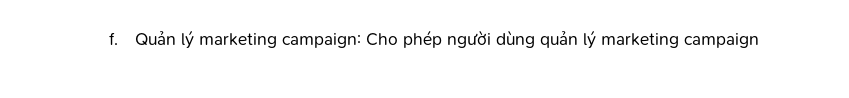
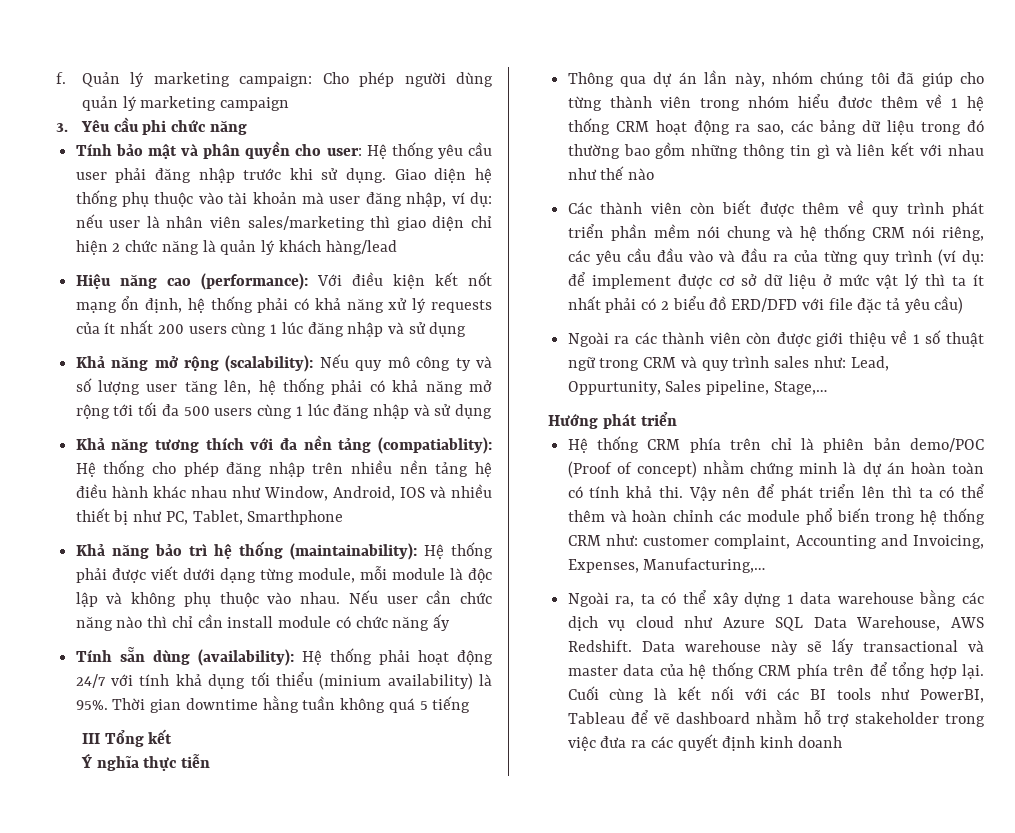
(760, 40) none -> [56,117,247,135] [75,141,492,159] [75,168,493,183] [75,190,493,207] [75,214,493,231] [75,240,397,255] [75,272,492,290] [75,296,493,313] [75,320,467,337] [75,354,493,372] [75,378,493,395] [75,402,493,419] [75,435,492,454] [75,460,493,477] [75,484,492,501] [75,508,344,525] [75,541,493,560] [75,566,492,583] [75,590,492,607] [75,614,450,631] [75,647,493,666] [75,672,493,690] [75,695,471,713] [81,729,173,747] [80,753,211,771] [567,70,984,87] [567,94,984,111] [567,118,984,135] [567,142,984,159] [567,166,655,180] [567,200,985,217] [567,224,984,241] [567,248,985,266] [567,272,985,289] [567,296,964,314] [567,330,985,347] [567,356,889,371] [567,380,827,395] [548,412,677,429] [567,436,985,453] [567,459,985,478] [567,484,985,501] [567,508,985,525] [567,534,984,549] [567,558,766,573] [567,589,984,607] [567,616,984,631] [567,638,985,655] [567,662,984,679] [567,686,985,703] [567,709,985,727] [567,734,842,751] // 3. Yêu cầu phi chức năng // Tính bảo mật và phân quyền cho user: Hệ thống yêu cầu user phải đăng nhập trước khi sử dụng. Giao diện hệ thống phụ thuộc vào tài khoản mà user đăng nhập, ví dụ: nếu user là nhân viên sales/marketing thì giao diện chỉ hiện 2 chức năng là quản lý khách hàng/lead // Hiệu năng cao (performance): Với điều kiện kết nốt mạng ổn định, hệ thống phải có khả năng xử lý requests của ít nhất 200 users cùng 1 lúc đăng nhập và sử dụng // Khả năng mở rộng (scalability): Nếu quy mô công ty và số lượng user tăng lên, hệ thống phải có khả năng mở rộng tới tối đa 500 users cùng 1 lúc đăng nhập và sử dụng // Khả năng tương thích với đa nền tảng (compatiablity): Hệ thống cho phép đăng nhập trên nhiều nền tảng hệ điều hành khác nhau như Window, Android, IOS và nhiều thiết bị như PC, Tablet, Smarthphone // Khả năng bảo trì hệ thống (maintainability): Hệ thống phải được viết dưới dạng từng module, mỗi module là độc lập và không phụ thuộc vào nhau. Nếu user cần chức năng nào thì chỉ cần install module có chức năng ấy // Tính sẵn dùng (availability): Hệ thống phải hoạt động 24/7 với tính khả dụng tối thiểu (minium availability) là 95%. Thời gian downtime hằng tuần không quá 5 tiếng // III Tổng kết // Ý nghĩa thực tiễn // Thông qua dự án lần này, nhóm chúng tôi đã giúp cho từng thành viên trong nhóm hiểu đươc thêm về 1 hệ thống CRM hoạt động ra sao, các bảng dữ liệu trong đó thường bao gồm những thông tin gì và liên kết với nhau như thế nào // Các thành viên còn biết được thêm về quy trình phát triển phần mềm nói chung và hệ thống CRM nói riêng, các yêu cầu đầu vào và đầu ra của từng quy trình (ví dụ: để implement được cơ sở dữ liệu ở mức vật lý thì ta ít nhất phải có 2 biểu đồ ERD/DFD với file đặc tả yêu cầu) // Ngoài ra các thành viên còn được giới thiệu về 1 số thuật ngữ trong CRM và quy trình sales như: Lead, Oppurtunity, Sales pipeline, Stage,… // Hướng phát triển // Hệ thống CRM phía trên chỉ là phiên bản demo/POC (Proof of concept) nhằm chứng minh là dự án hoàn toàn có tính khả thi. Vậy nên để phát triển lên thì ta có thể thêm và hoàn chỉnh các module phổ biến trong hệ thống CRM như: customer complaint, Accounting and Invoicing, Expenses, Manufacturing,… // Ngoài ra, ta có thể xây dựng 1 data warehouse bằng các dịch vụ cloud như Azure SQL Data Warehouse, AWS Redshift. Data warehouse này sẽ lấy transactional và master data của hệ thống CRM phía trên để tổng hợp lại. Cuối cùng là kết nối với các BI tools như PowerBI, Tableau để vẽ dashboard nhằm hỗ trợ stakeholder trong việc đưa ra các quyết định kinh doanh

